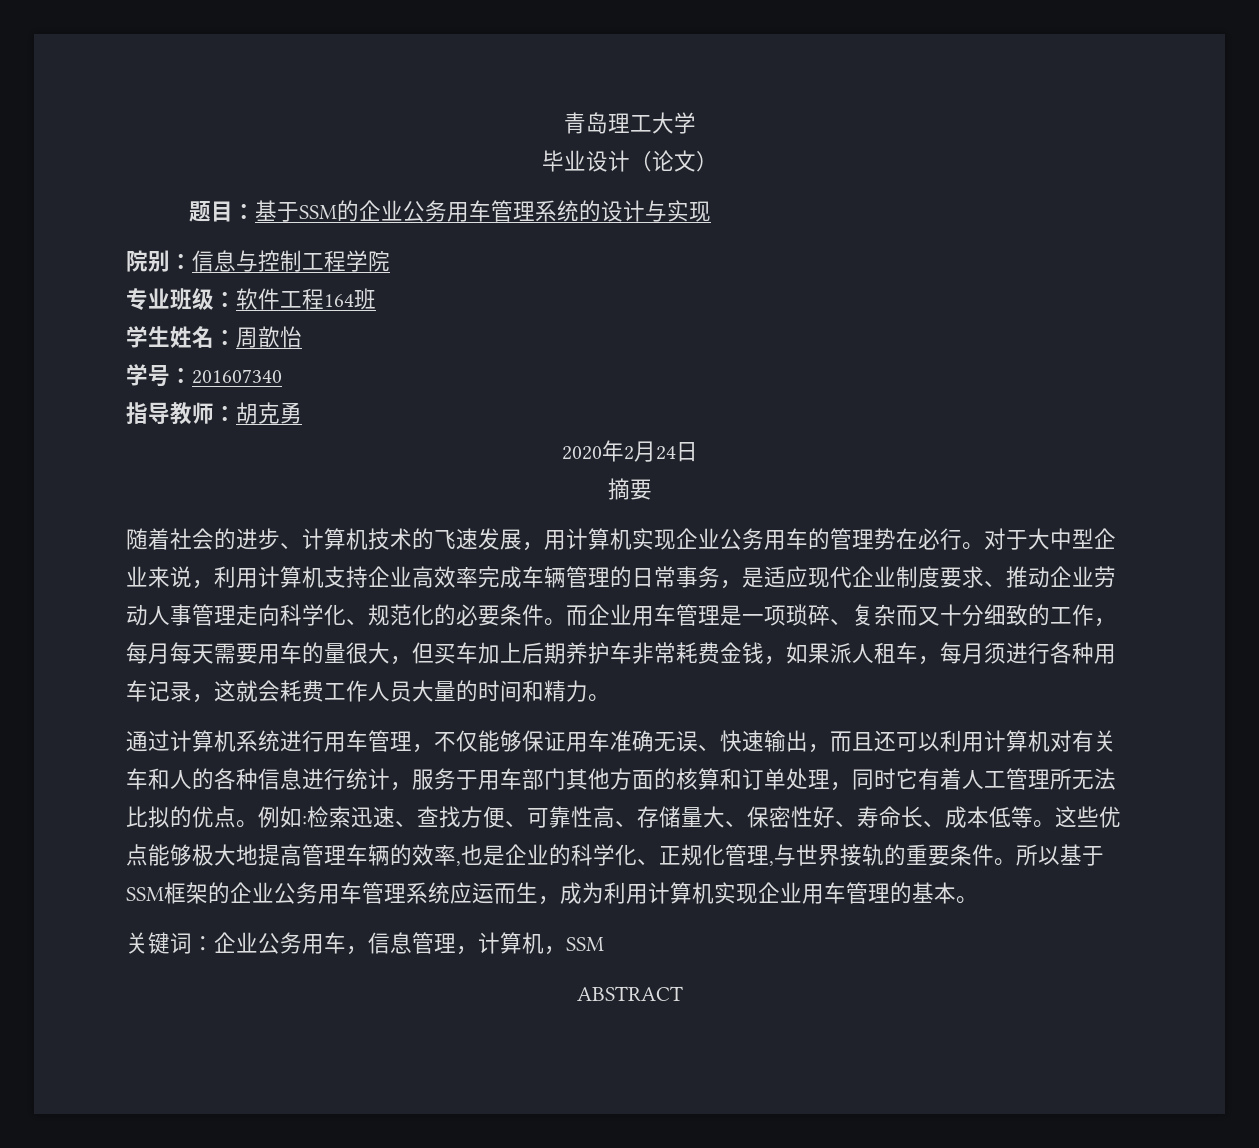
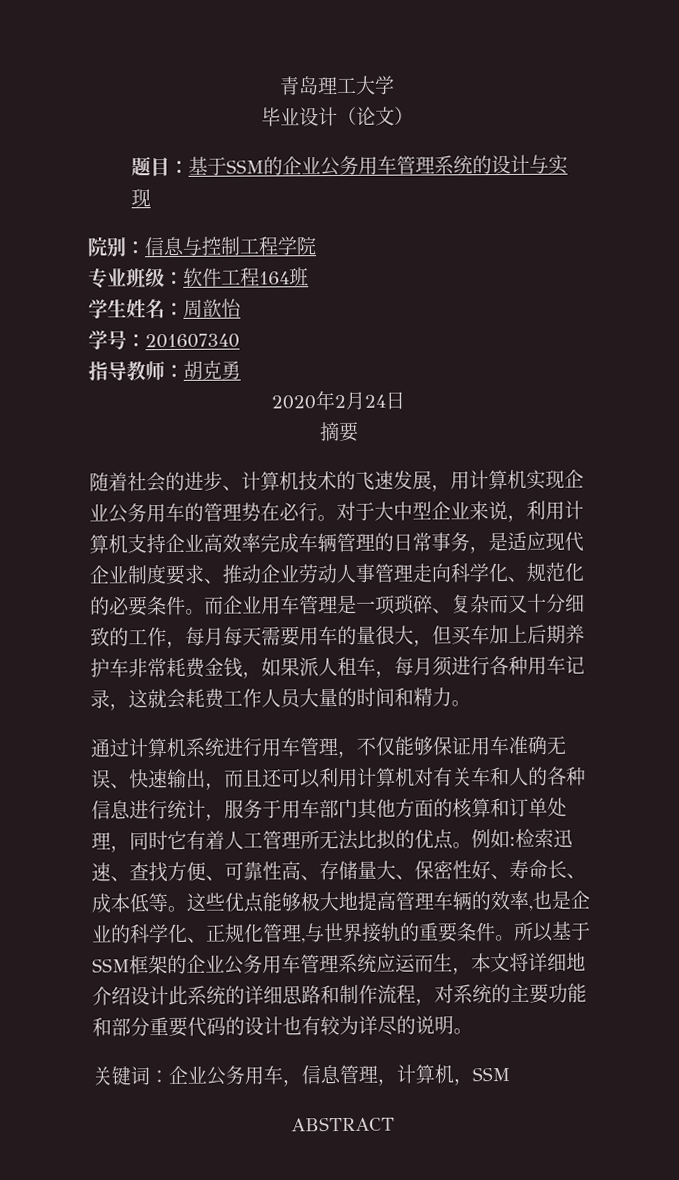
[560,882,956,904] 成为利用计算机实现企业用车管理的基本 -> [471,952,586,973] [92,983,587,1006] [92,1015,454,1038] 本文将详细地介绍设计此系统的详细思路和制作流程，对系统的主要功能和部分重要代码的设计也有较为详尽的说明

